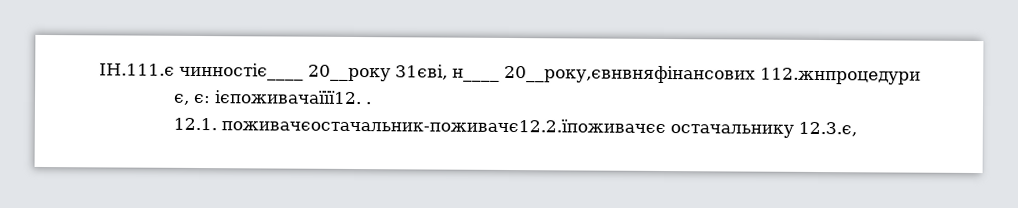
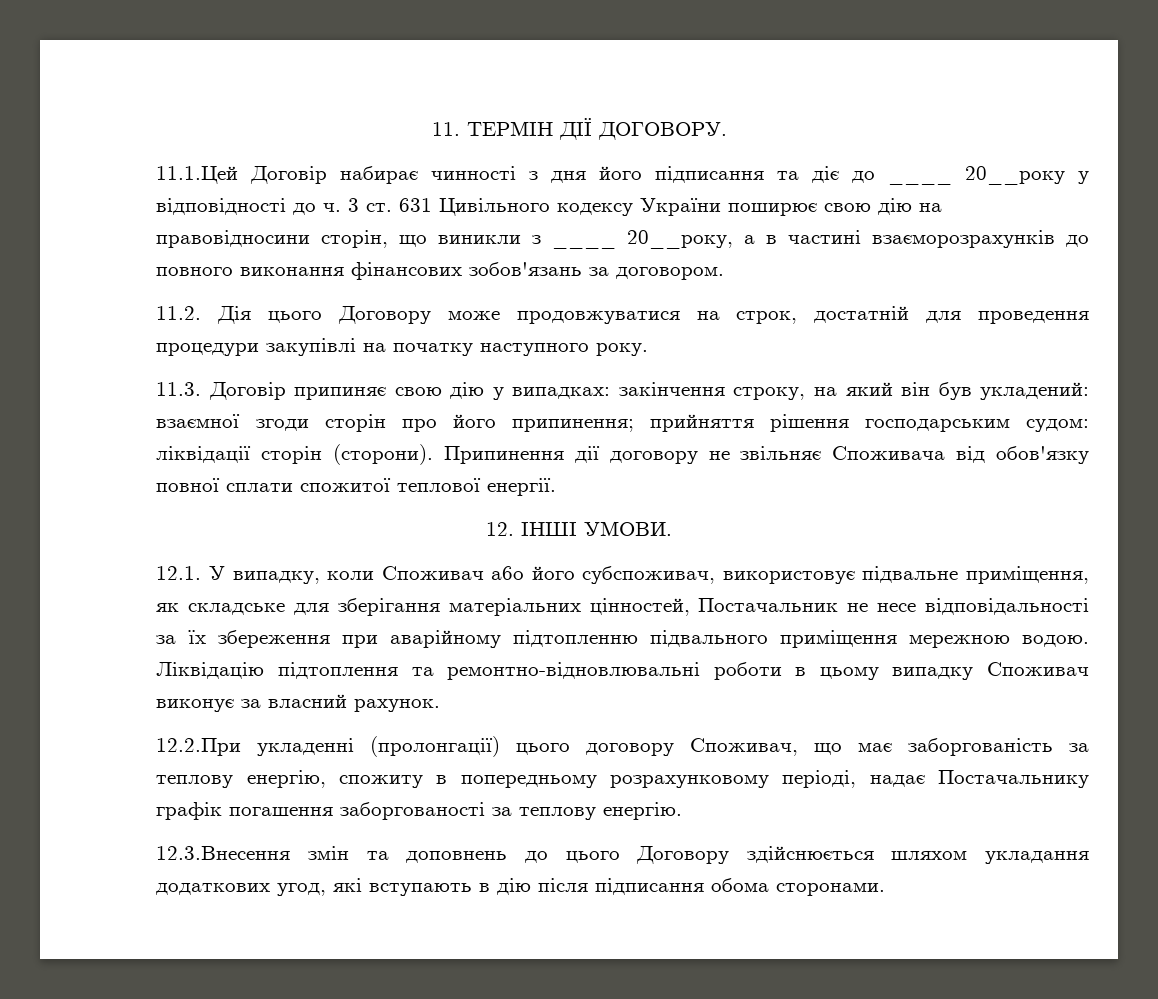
[98,62,921,85] [172,90,372,105] [172,117,857,138] ІН.111.є чинностіє____ 20__року 31єві, н____ 20__року,євнвняфінансових 112.жнпроцедури // є, є: ієпоживачаїїї12. . // 12.1. поживачєостачальник-поживачє12.2.їпоживачєє остачальнику 12.3.є, -> [431,118,727,140] [156,166,1090,185] [156,198,943,216] [156,230,542,248] [552,230,1090,249] [156,262,725,280] [156,306,1089,324] [156,338,649,356] [156,382,1090,400] [156,414,1089,432] [156,444,1089,465] [156,478,557,496] [486,521,672,536] [156,566,1089,584] [156,598,1089,616] [156,630,1089,648] [156,662,1089,680] [156,694,441,712] [156,736,1089,757] [156,770,1089,788] [156,802,683,820] [156,846,1090,864] [156,878,886,896] 11. ТЕРМІН ДІЇ ДОГОВОРУ. // 11.1.Цей Договір набирає чинності з дня його підписання та діє до ____ 20__року у відповідності до ч. 3 ст. 631 Цивільного кодексу України поширює свою дію на правовідносини сторін, що виникли з ____ 20__року, а в частині взаєморозрахунків до повного виконання фінансових зобов'язань за договором. // 11.2. Дія цього Договору може продовжуватися на строк, достатній для проведення процедури закупівлі на початку наступного року. // 11.3. Договір припиняє свою дію у випадках: закінчення строку, на який він був укладений: взаємної згоди сторін про його припинення; прийняття рішення господарським судом: ліквідації сторін (сторони). Припинення дії договору не звільняє Споживача від обов'язку повної сплати спожитої теплової енергії. // 12. ІНШІ УМОВИ. // 12.1. У випадку, коли Споживач a6o його субспоживач, використовує підвальне приміщення, як складське для зберігання матеріальних цінностей, Постачальник не несе відповідальності за ïx збереження при аварійному підтопленню підвального приміщення мережною водою. Ліквідацію підтоплення та ремонтно-відновлювальні роботи в цьому випадку Споживач виконує за власний рахунок. // 12.2.При укладенні (пролонгації) цього договору Споживач, що має заборгованість за теплову енергію, спожиту в попередньому розрахунковому періоді, надає Постачальнику графік погашення заборгованості за теплову енергію. // 12.3.Внесення змін та доповнень до цього Договору здійснюється шляхом укладання додаткових угод, які вступають в дію після підписання обома сторонами.

